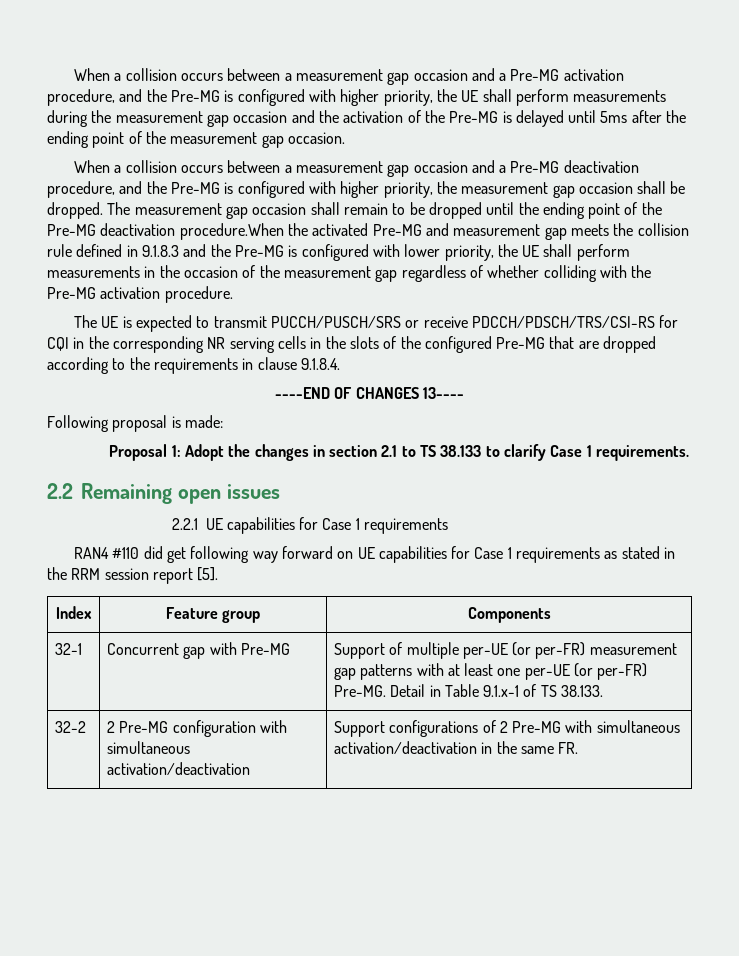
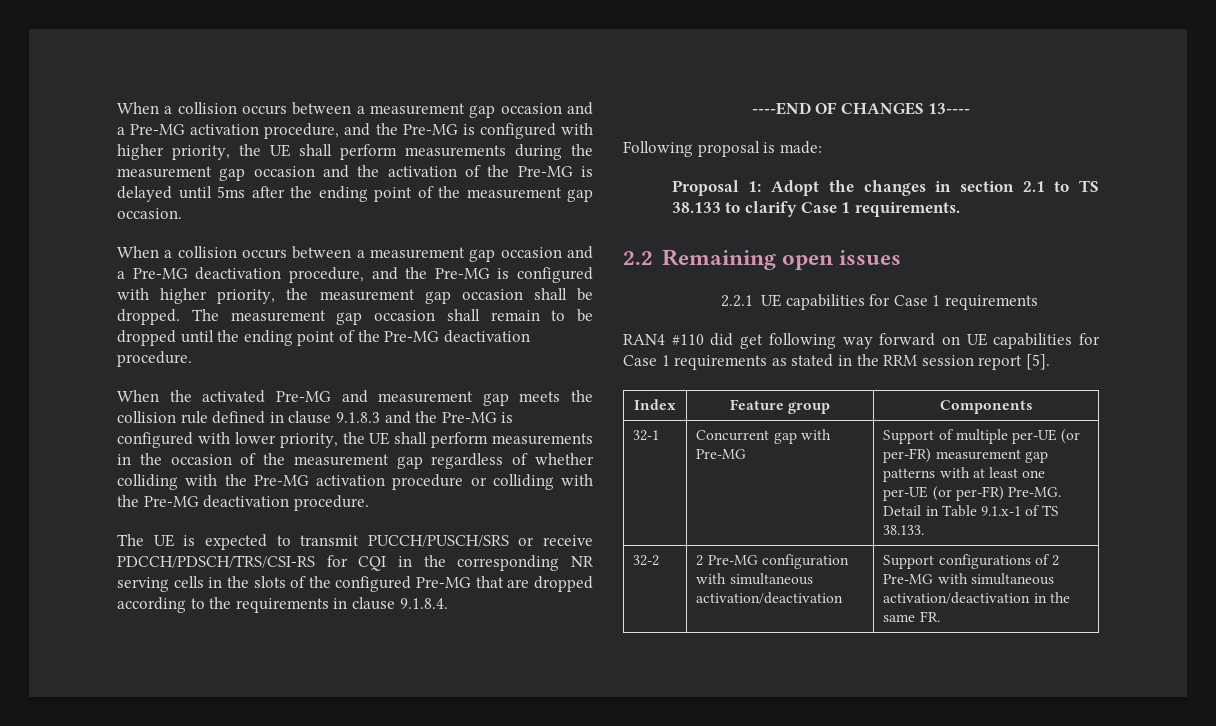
[179,223,284,240] procedure.When -> [117,351,192,367] [117,390,159,402] procedure. // When
(138, 251) none -> [288,411,332,424] clause
(161, 293) none -> [392,474,593,490] [117,495,290,508] procedure or colliding with the Pre-MG deactivation

